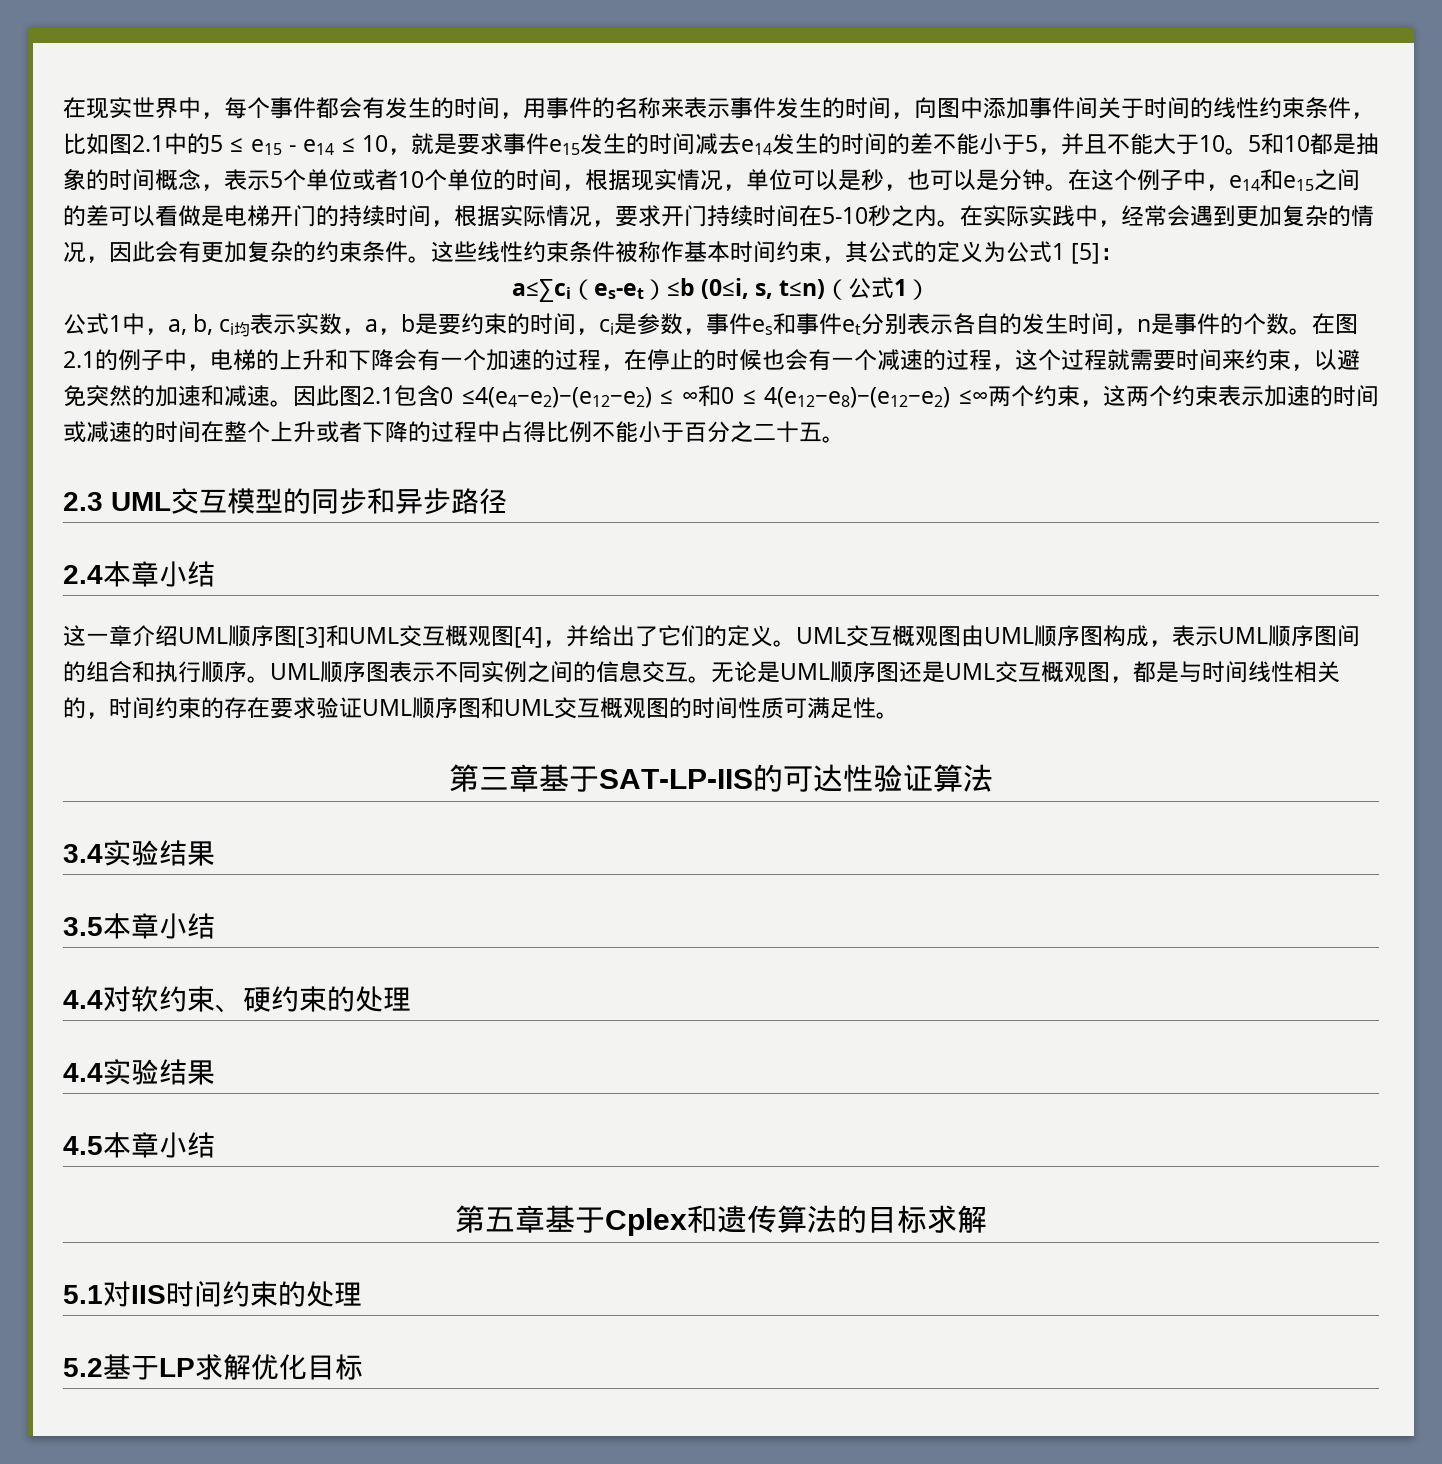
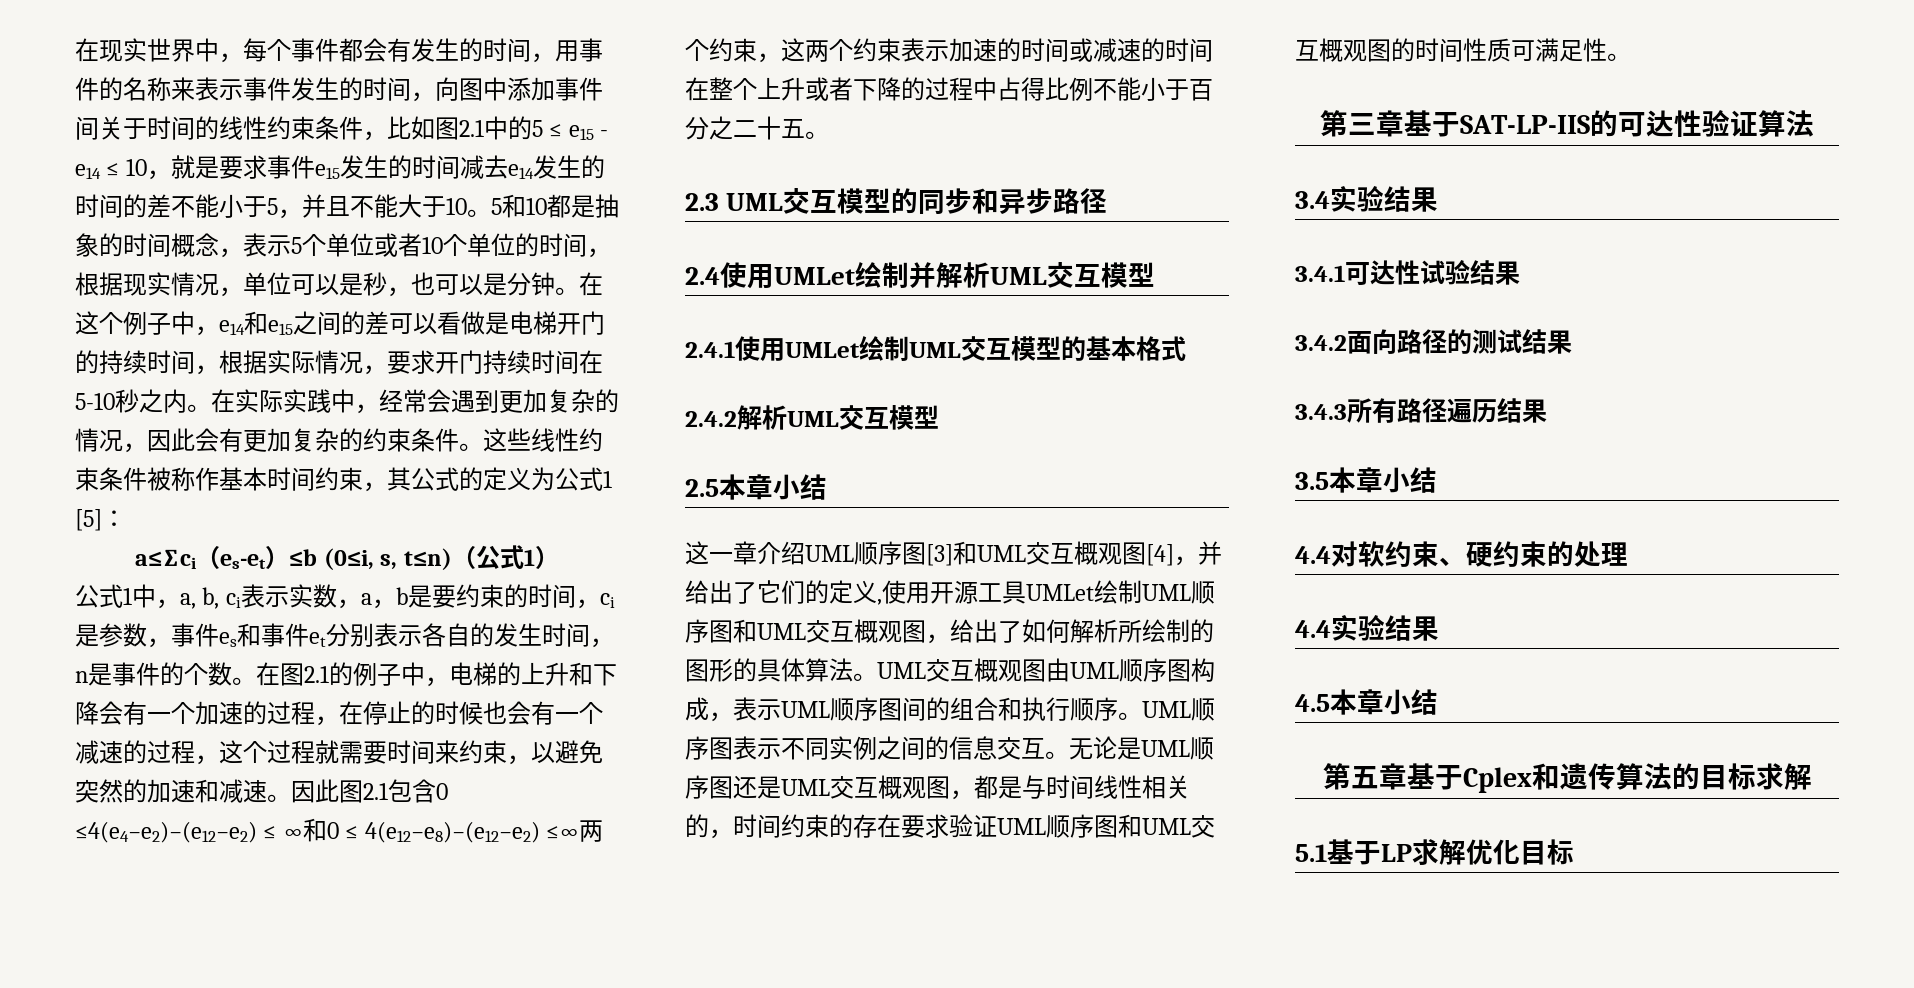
[234,322,251,337] 均 -> (241, 600) none
(103, 574) none -> [720,262,1155,289] [685,336,1186,362] [685,405,939,430] [685,479,719,497] 使用UMLet绘制并解析UML交互模型 // 2.4.1使用UMLet绘制UML交互模型的基本格式 // 2.4.2解析UML交互模型 // 2.5
(773, 636) none -> [877,580,1215,605] [685,619,1214,644] [685,658,853,682] ,使用开源工具UMLet绘制UML顺序图和UML交互概观图，给出了如何解析所绘制的图形的具体算法
(215, 853) none -> [1295,260,1520,285] [1295,329,1572,354] [1295,398,1547,423] // 3.4.1可达性试验结果 // 3.4.2面向路径的测试结果 // 3.4.3所有路径遍历结果
[103,1281,362,1307] [63,1358,103,1377] 对IIS时间约束的处理 // 5.2 -> (1327, 853) none

